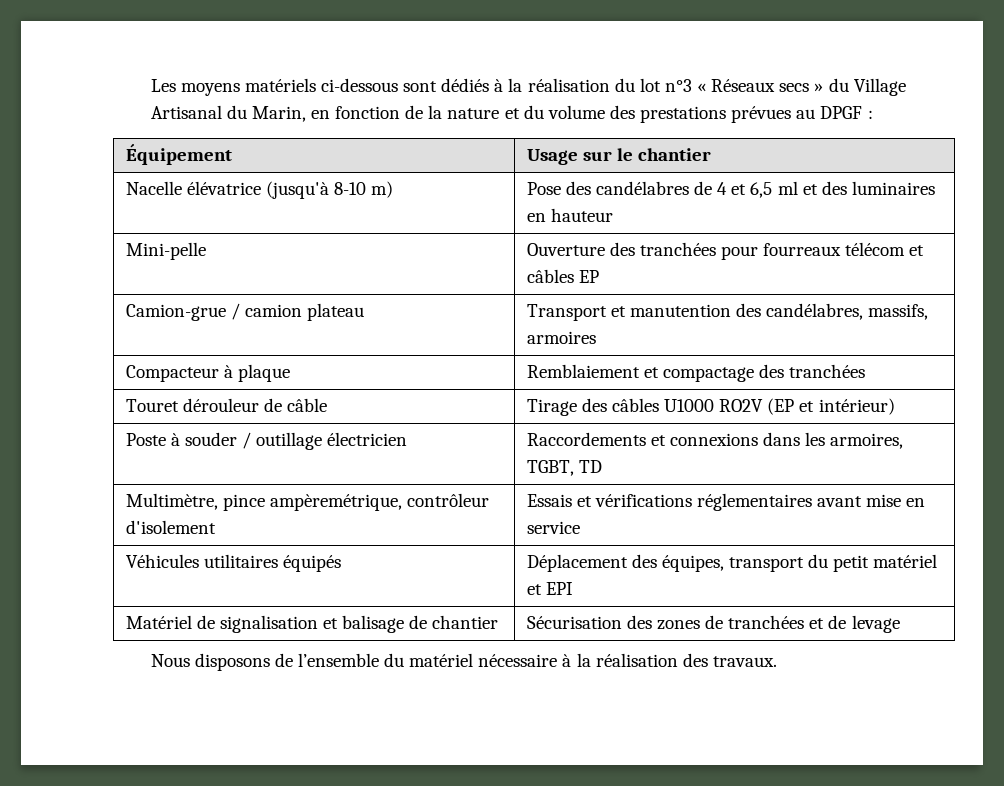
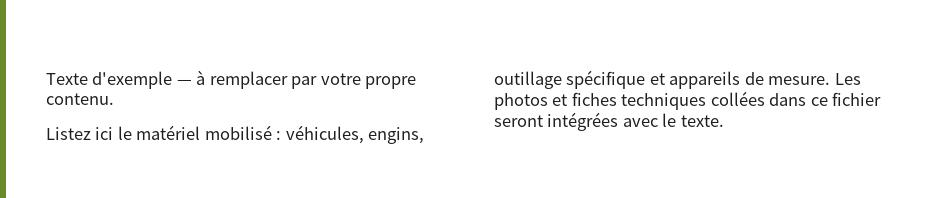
[150,78,906,96] [150,105,873,123] [125,144,232,165] [526,148,712,165] [125,181,394,199] [526,181,935,198] [526,208,613,222] [125,242,206,260] [526,242,925,260] [526,269,599,283] [125,303,365,321] [526,303,929,321] [526,331,596,344] [125,364,290,382] [526,364,866,382] [125,398,328,412] [526,398,895,416] [125,432,408,450] [526,432,904,449] [526,460,602,476] [125,493,490,511] [125,520,216,534] [526,493,926,511] [526,521,580,534] [125,554,341,572] [526,554,938,572] [526,582,573,595] [125,615,499,633] [526,615,900,633] [150,653,777,671] Les moyens matériels ci-dessous sont dédiés à la réalisation du lot n°3 « Réseaux secs » du Village Artisanal du Marin, en fonction de la nature et du volume des prestations prévues au DPGF : // Équipement | Usage sur le chantier // Nacelle élévatrice (jusqu'à 8-10 m) | Pose des candélabres de 4 et 6,5 ml et des luminaires en hauteur // Mini-pelle | Ouverture des tranchées pour fourreaux télécom et câbles EP // Camion-grue / camion plateau | Transport et manutention des candélabres, massifs, armoires // Compacteur à plaque | Remblaiement et compactage des tranchées // Touret dérouleur de câble | Tirage des câbles U1000 RO2V (EP et intérieur) // Poste à souder / outillage électricien | Raccordements et connexions dans les armoires, TGBT, TD // Multimètre, pince ampèremétrique, contrôleur d'isolement | Essais et vérifications réglementaires avant mise en service // Véhicules utilitaires équipés | Déplacement des équipes, transport du petit matériel et EPI // Matériel de signalisation et balisage de chantier | Sécurisation des zones de tranchées et de levage // Nous disposons de l’ensemble du matériel nécessaire à la réalisation des travaux. -> [46,70,417,89] [46,93,114,105] [46,125,425,144] [494,70,861,89] [494,91,882,110] [494,112,724,131] Texte d'exemple — à remplacer par votre propre contenu. // Listez ici le matériel mobilisé : véhicules, engins, outillage spécifique et appareils de mesure. Les photos et fiches techniques collées dans ce fichier seront intégrées avec le texte.

